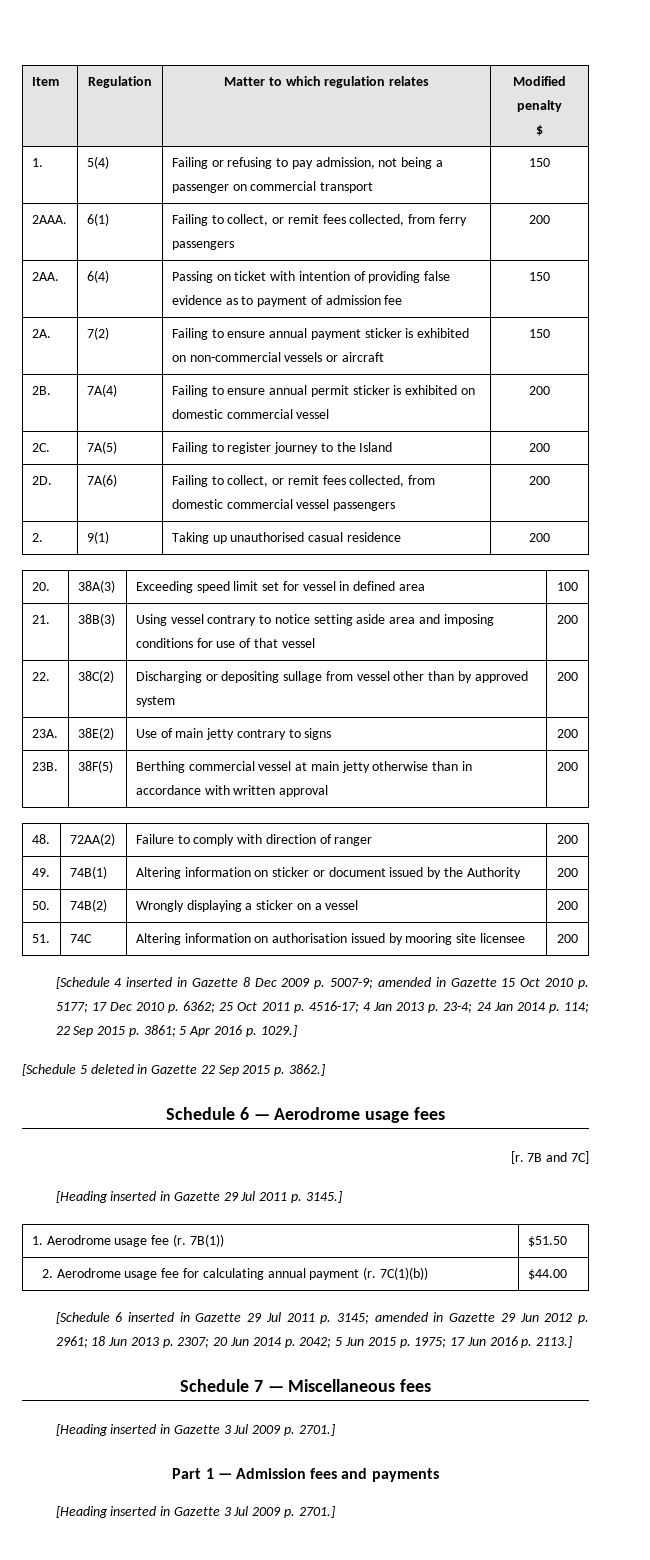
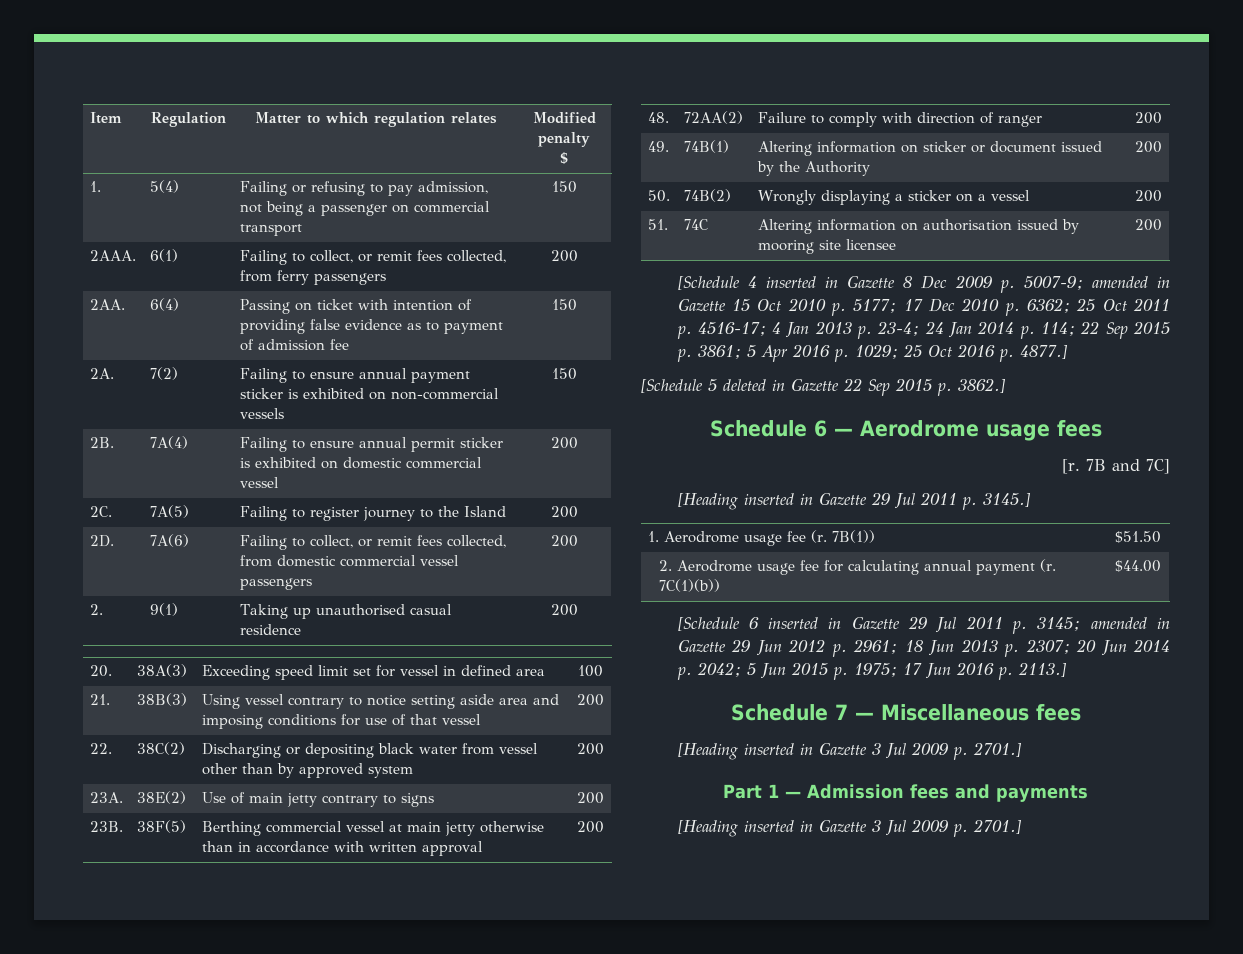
[326,352,384,362] or aircraft -> (284, 413) none
[283,671,323,683] sullage -> [377,743,457,754] black water
[260,1025,297,1037] 1029.] -> [854,344,1068,362] 1029; 25 Oct 2016 p. 4877.]

